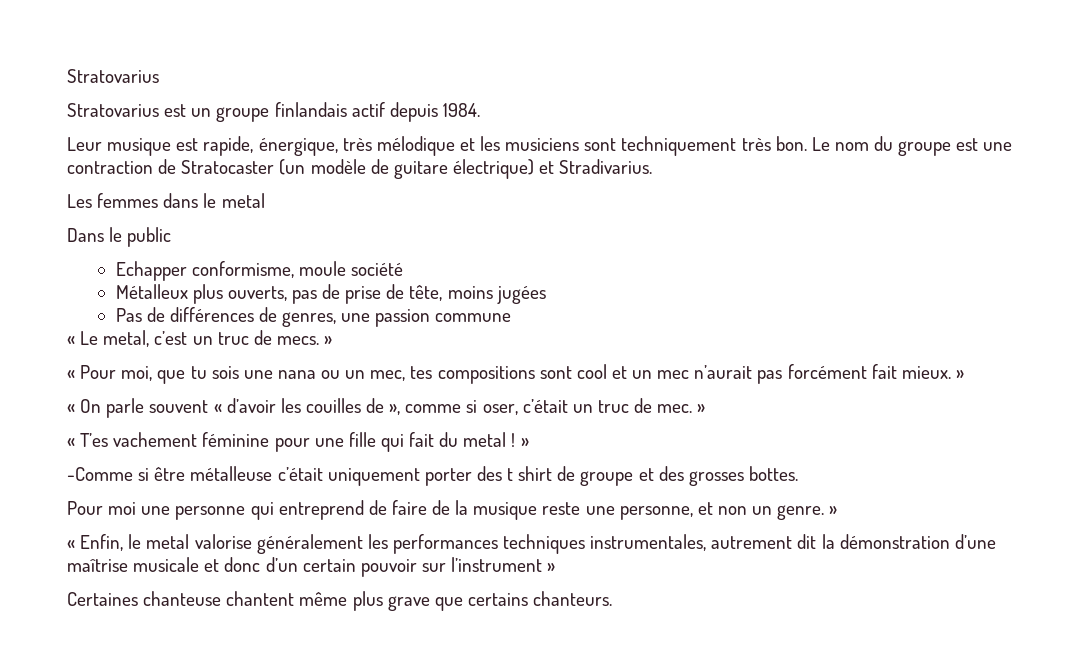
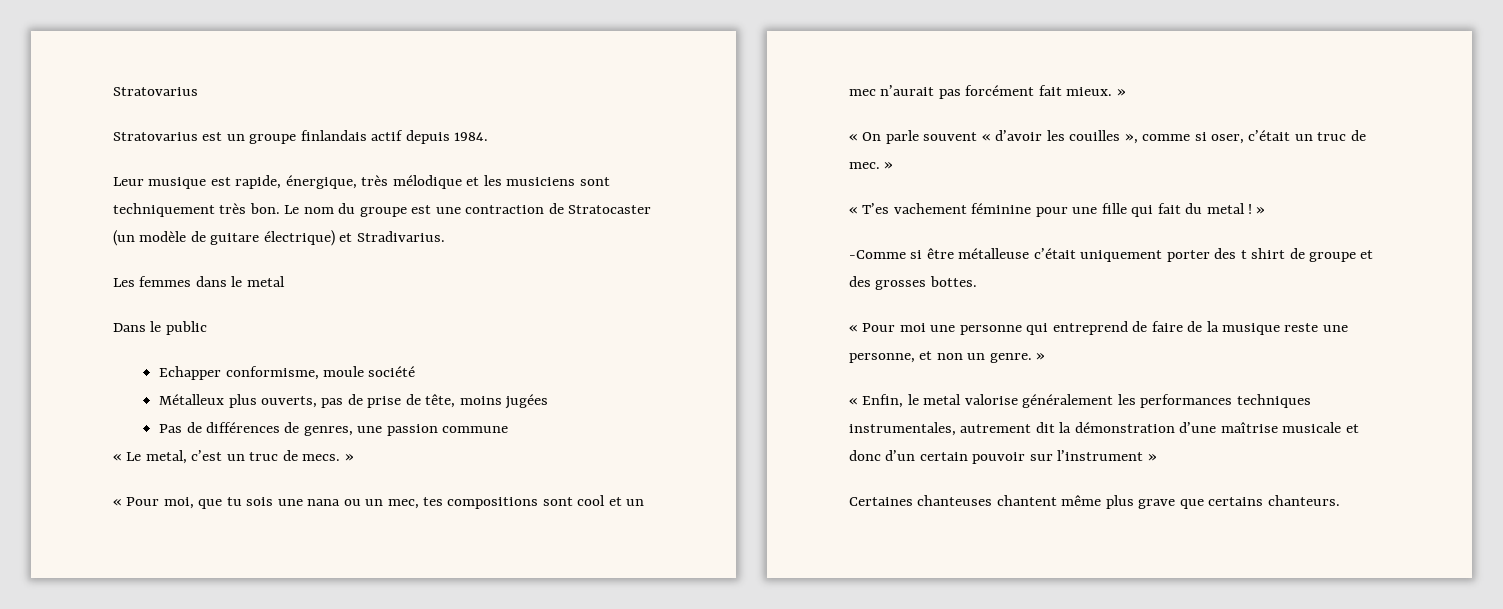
[366,398,385,413] de -> (1121, 135) none
(798, 473) none -> [849,325,858,332] «
[143,591,222,606] chanteuse -> [917,495,993,506] chanteuses

